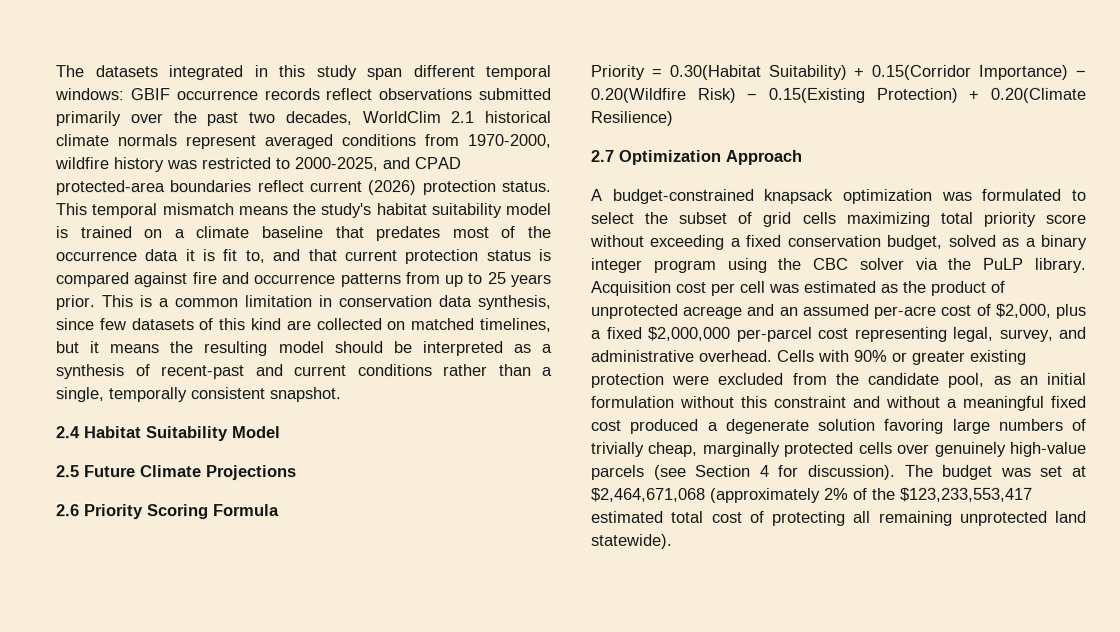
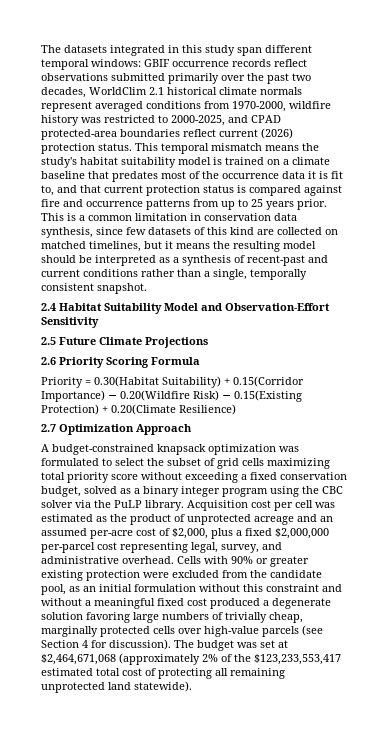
(281, 432) none -> [201,303,330,311] [41,317,99,328] and Observation-Effort Sensitivity
[934,441,1007,457] genuinely -> (202, 631) none

